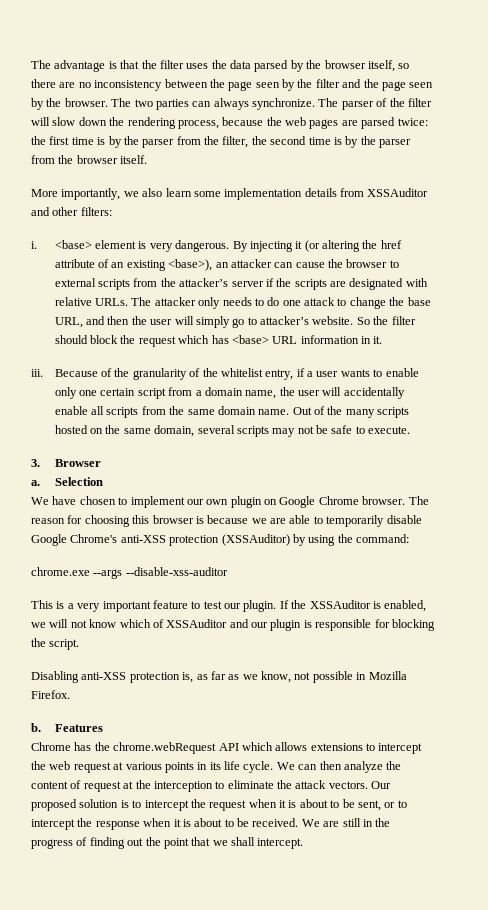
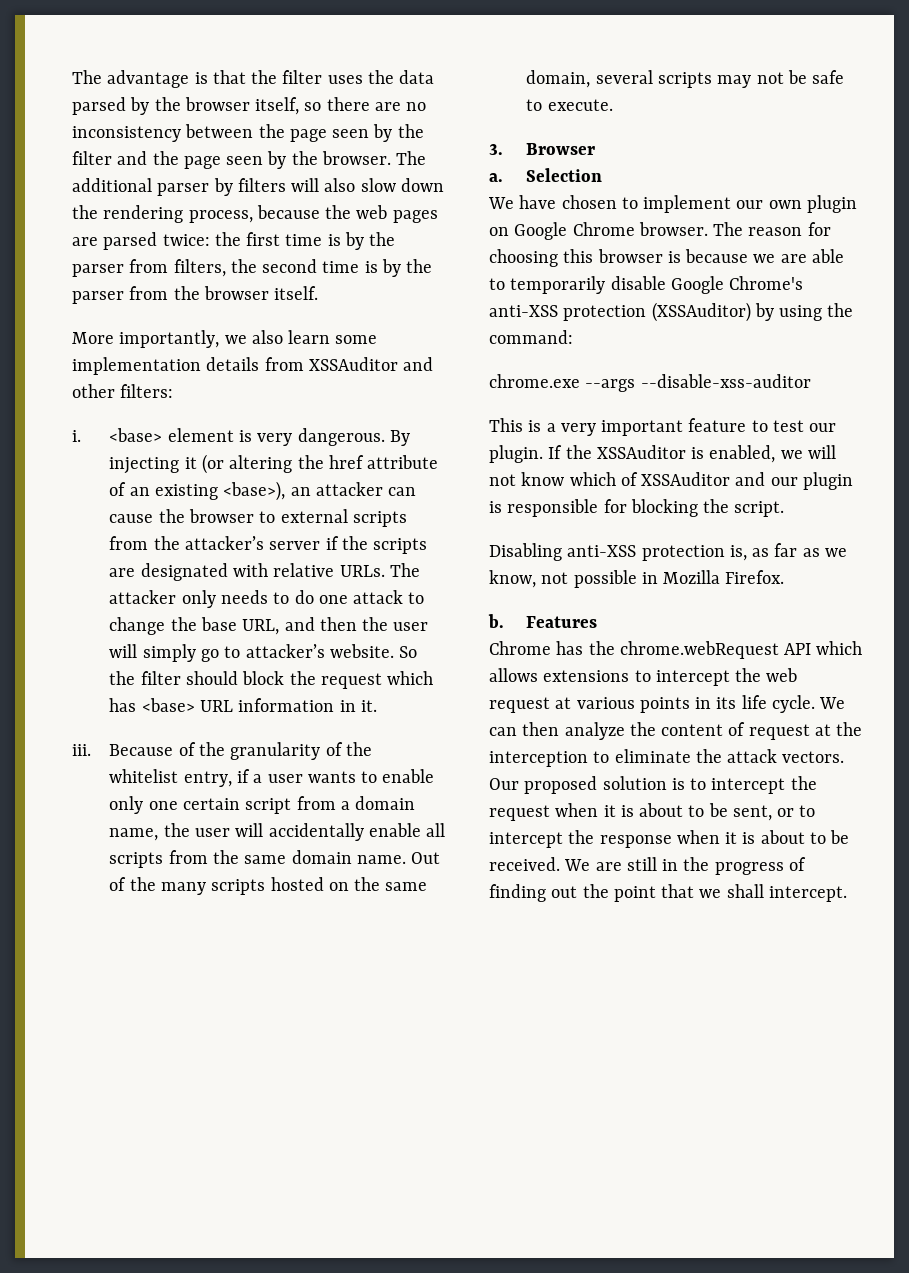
[134,98,432,110] [31,117,50,126] two parties can always synchronize. The parser of the filter will -> [72,178,356,196] additional parser by filters will also
[204,136,249,148] the filter, -> [173,259,226,277] filters,

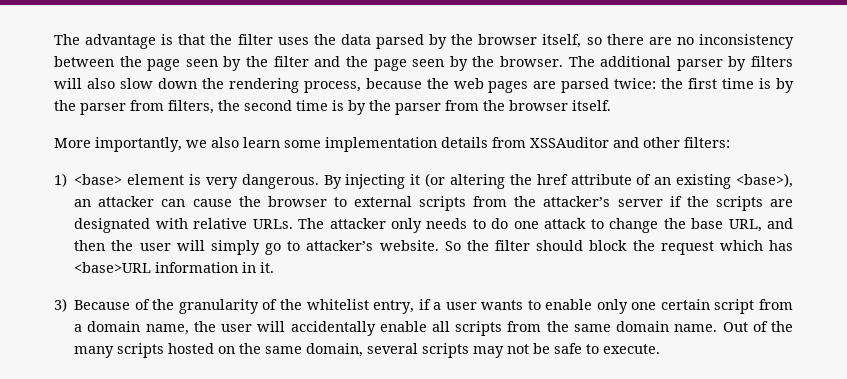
[72,430,81,442] i. -> [54,173,67,187] 1)
[141,698,234,712] <base> URL -> [74,262,152,273] <base>URL
[72,744,91,756] iii. -> [54,298,67,312] 3)
[489,143,596,155] [489,168,603,182] [488,195,857,213] [489,222,831,240] [489,249,844,267] [489,276,804,294] [489,302,854,322] [489,330,573,344] [489,374,811,392] [489,418,837,436] [489,445,836,463] [489,472,853,490] [489,499,785,517] [489,543,847,561] [489,570,785,588] [488,614,598,628] [489,641,863,659] [489,668,798,686] [489,695,846,713] [489,722,863,740] [489,749,845,767] [489,776,817,794] [489,803,816,821] [489,830,850,848] [489,857,806,875] [489,884,847,902] // 3. Browser // a. Selection // We have chosen to implement our own plugin on Google Chrome browser. The reason for choosing this browser is because we are able to temporarily disable Google Chrome's anti-XSS protection (XSSAuditor) by using the command: // chrome.exe --args --disable-xss-auditor // This is a very important feature to test our plugin. If the XSSAuditor is enabled, we will not know which of XSSAuditor and our plugin is responsible for blocking the script. // Disabling anti-XSS protection is, as far as we know, not possible in Mozilla Firefox. // b. Features // Chrome has the chrome.webRequest API which allows extensions to intercept the web request at various points in its life cycle. We can then analyze the content of request at the interception to eliminate the attack vectors. Our proposed solution is to intercept the request when it is about to be sent, or to intercept the response when it is about to be received. We are still in the progress of finding out the point that we shall intercept. -> (661, 349) none

